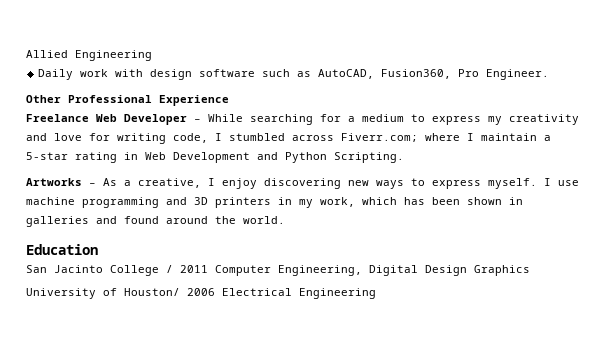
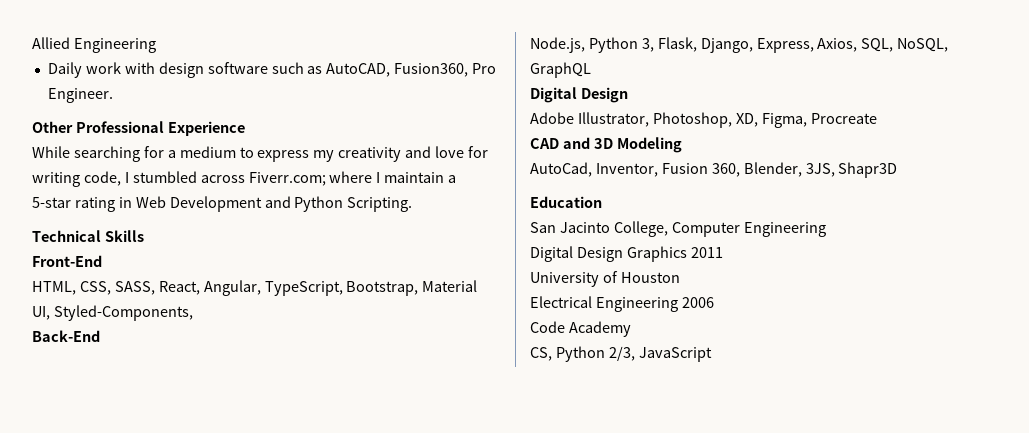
[26,114,201,125] Freelance Web Developer – -> (245, 128) none
[26,178,579,189] [26,197,523,208] [26,216,285,227] [26,244,98,255] [26,265,362,276] Artworks – As a creative, I enjoy discovering new ways to express myself. I use machine programming and 3D printers in my work, which has been shown in galleries and found around the world. // Education // San Jacinto College / 2011 Computer Engineering, -> [32,230,144,242] [32,255,102,267] [32,280,478,296] [32,305,193,321] [32,330,100,342] [530,37,949,53] [530,62,591,78] [530,87,628,103] [530,112,877,128] [530,137,682,153] [530,162,898,178] [530,196,602,208] [530,221,826,237] Technical Skills // Front-End // HTML, CSS, SASS, React, Angular, TypeScript, Bootstrap, Material UI, Styled-Components, // Back-End // Node.js, Python 3, Flask, Django, Express, Axios, SQL, NoSQL, GraphQL // Digital Design // Adobe Illustrator, Photoshop, XD, Figma, Procreate // CAD and 3D Modeling // AutoCad, Inventor, Fusion 360, Blender, 3JS, Shapr3D // Education // San Jacinto College, Computer Engineering //
(530, 270) none -> [690,247,723,258] 2011
[124,288,376,299] Houston/ 2006 Electrical Engineering -> [620,272,680,283] [530,296,714,312] [530,321,631,337] [530,346,712,362] Houston // Electrical Engineering 2006 // Code Academy // CS, Python 2/3, JavaScript

